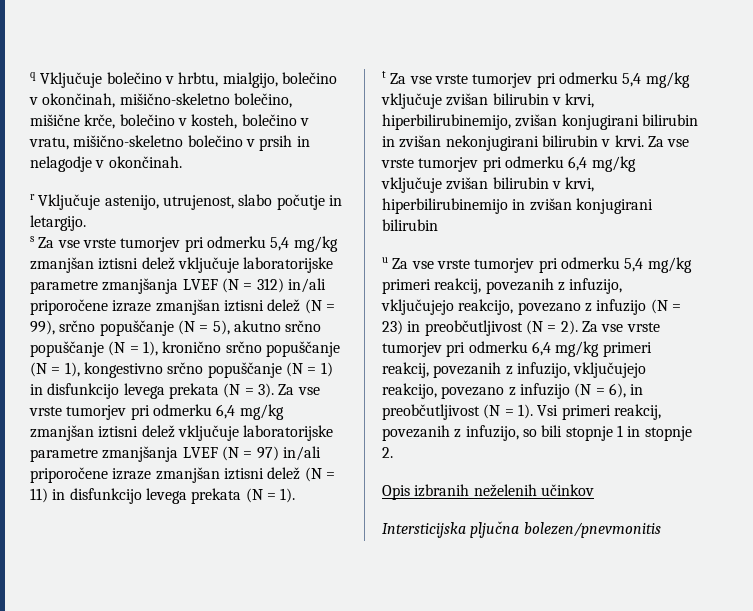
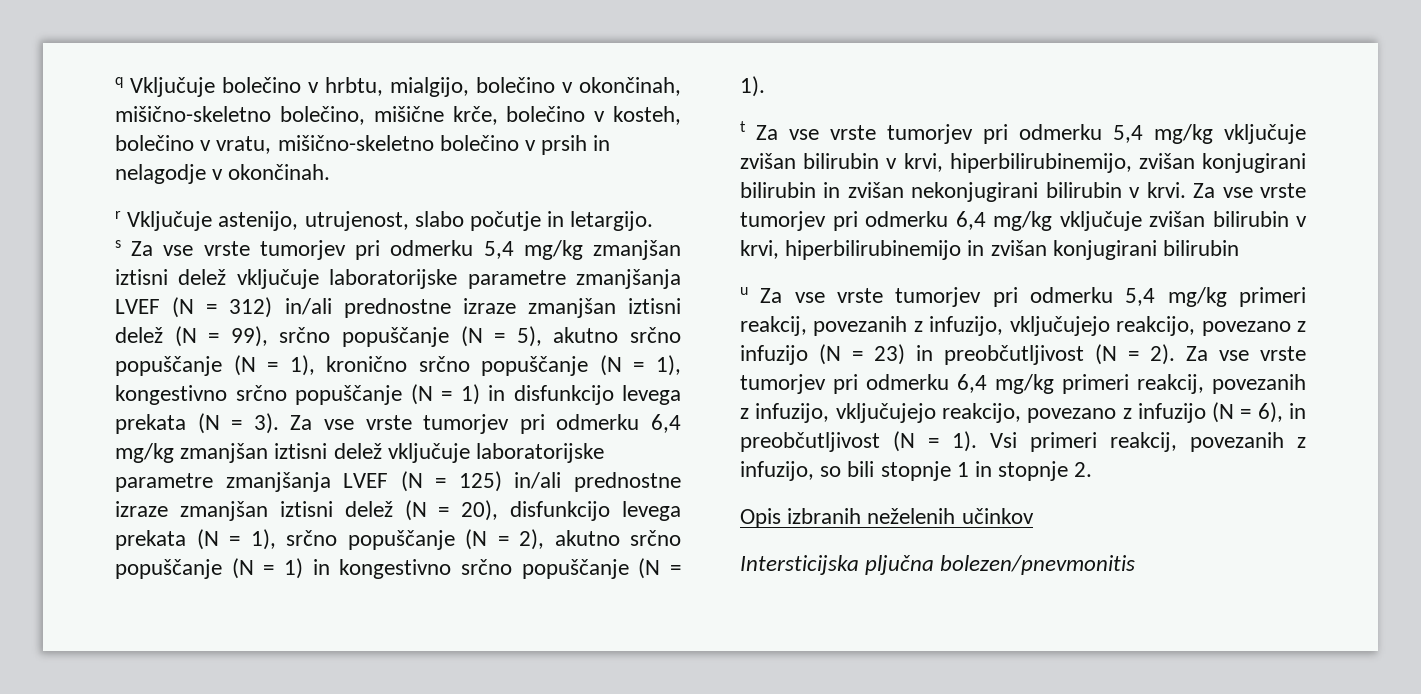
[30,299,108,315] priporočene -> [343,298,451,318] prednostne
[256,446,321,461] [30,467,335,483] [30,488,276,504] 97) in/ali priporočene izraze zmanjšan iztisni delež (N = 11) in disfunkcijo levega prekata (N = -> [458,471,681,492] [115,500,681,521] [115,529,681,550] [115,558,681,579] 125) in/ali prednostne izraze zmanjšan iztisni delež (N = 20), disfunkcijo levega prekata (N = 1), srčno popuščanje (N = 2), akutno srčno popuščanje (N = 1) in kongestivno srčno popuščanje (N =

